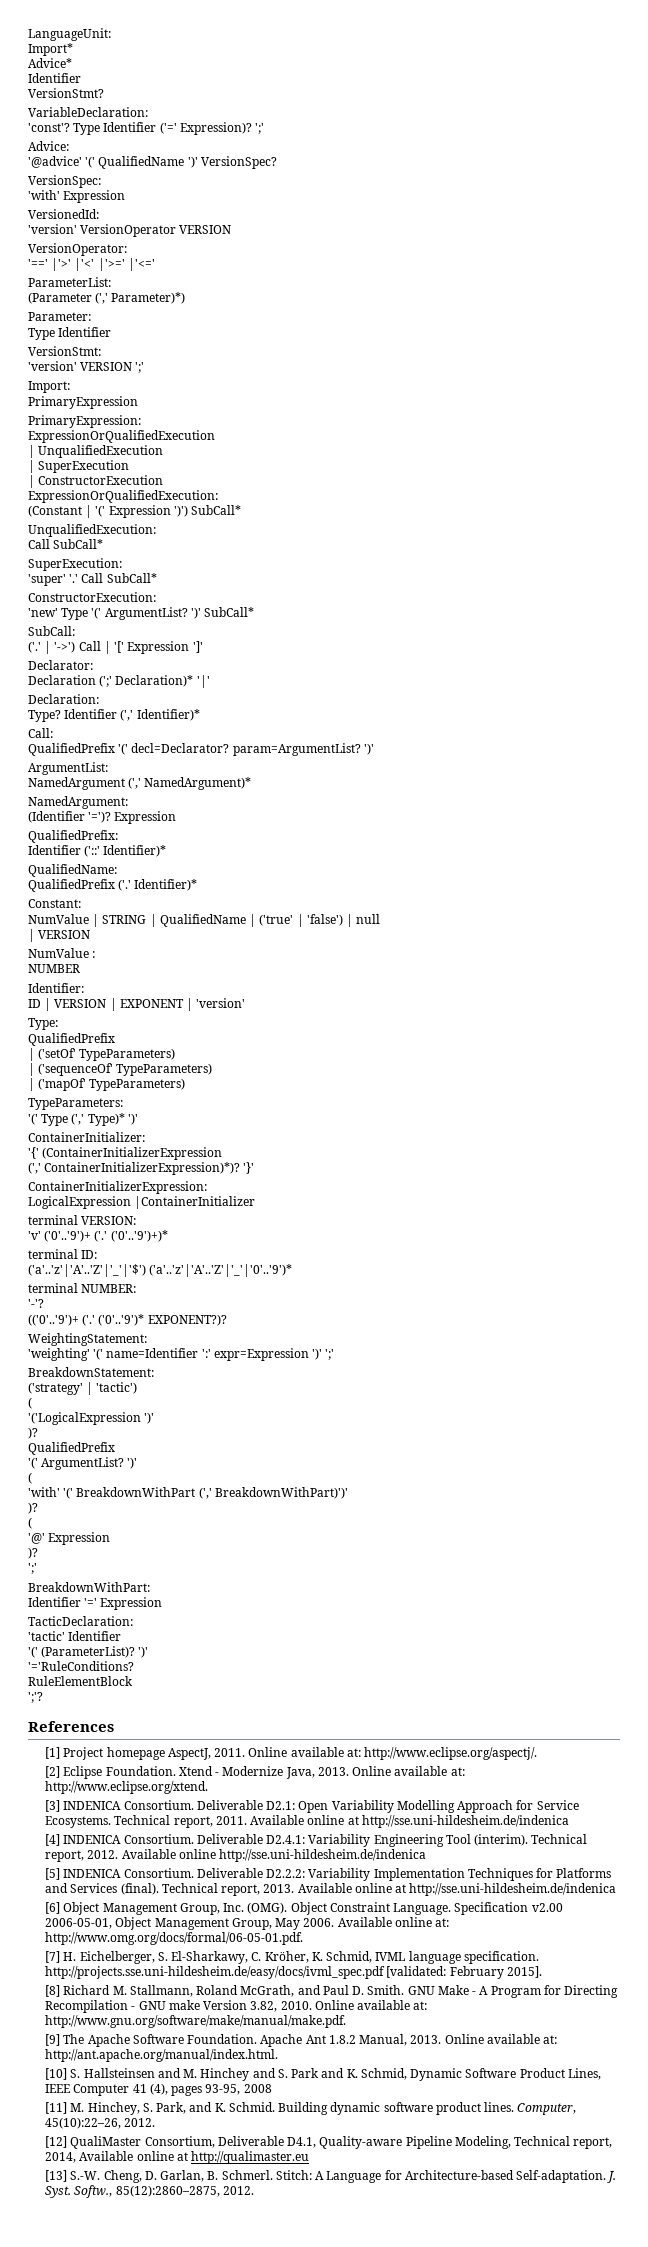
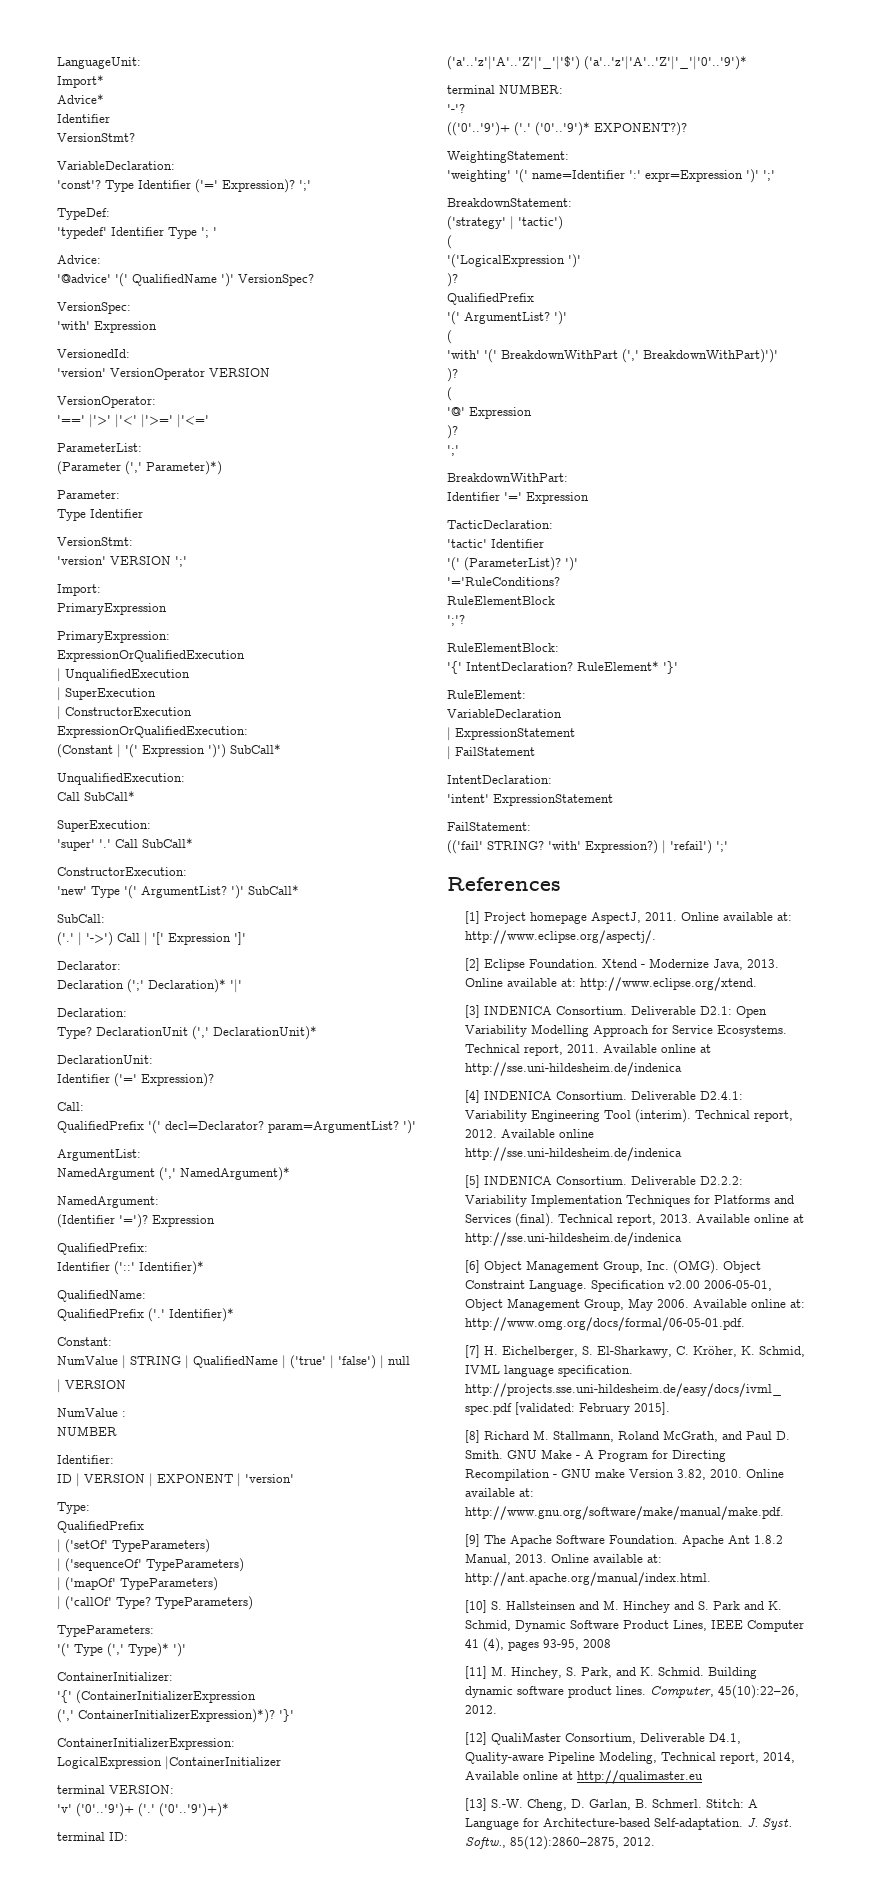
(265, 128) none -> [57,208,110,220] [57,227,217,239] // TypeDef: // 'typedef' Identifier Type '; '
[64,709,200,721] Identifier (',' Identifier)* -> [96,1026,317,1040] [57,1055,153,1064] [57,1073,214,1087] DeclarationUnit (',' DeclarationUnit)* // DeclarationUnit: // Identifier ('=' Expression)?
(186, 1084) none -> [57,1596,253,1610] // | ('callOf' Type? TypeParameters)
(43, 1697) none -> [447,643,559,652] [447,661,678,674] [447,690,526,699] [447,709,562,718] [447,727,575,741] [447,746,535,760] [447,775,552,784] [447,794,613,806] [447,822,531,831] [447,840,728,854] // RuleElementBlock: // '{' IntentDeclaration? RuleElement* '}' // RuleElement: // VariableDeclaration // | ExpressionStatement // | FailStatement // IntentDeclaration: // 'intent' ExpressionStatement // FailStatement: // (('fail' STRING? 'with' Expression?) | 'refail') ';'

